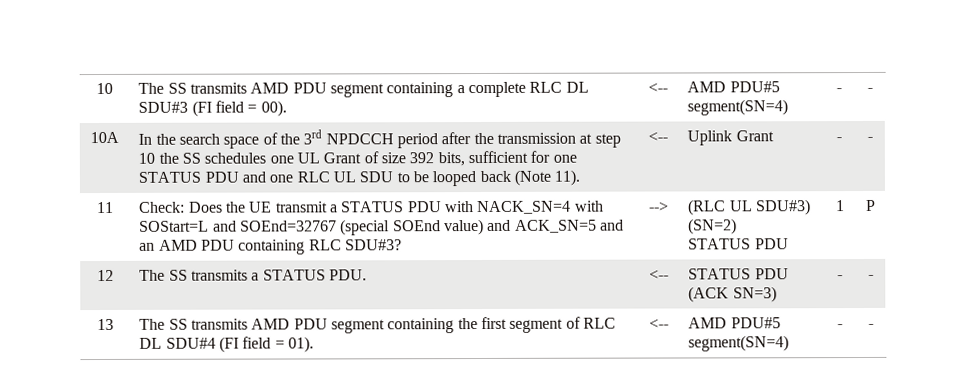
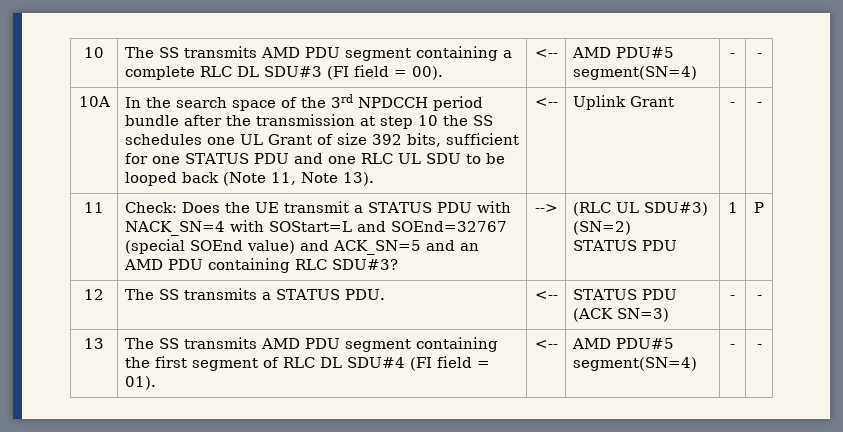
(438, 141) none -> [124,115,179,126] bundle
[554,169,581,186] 11). -> [270,172,374,186] 11, Note 13).

